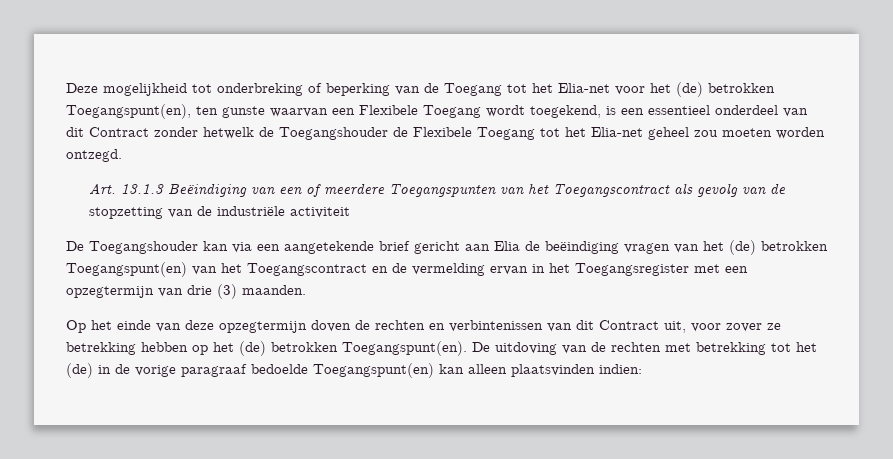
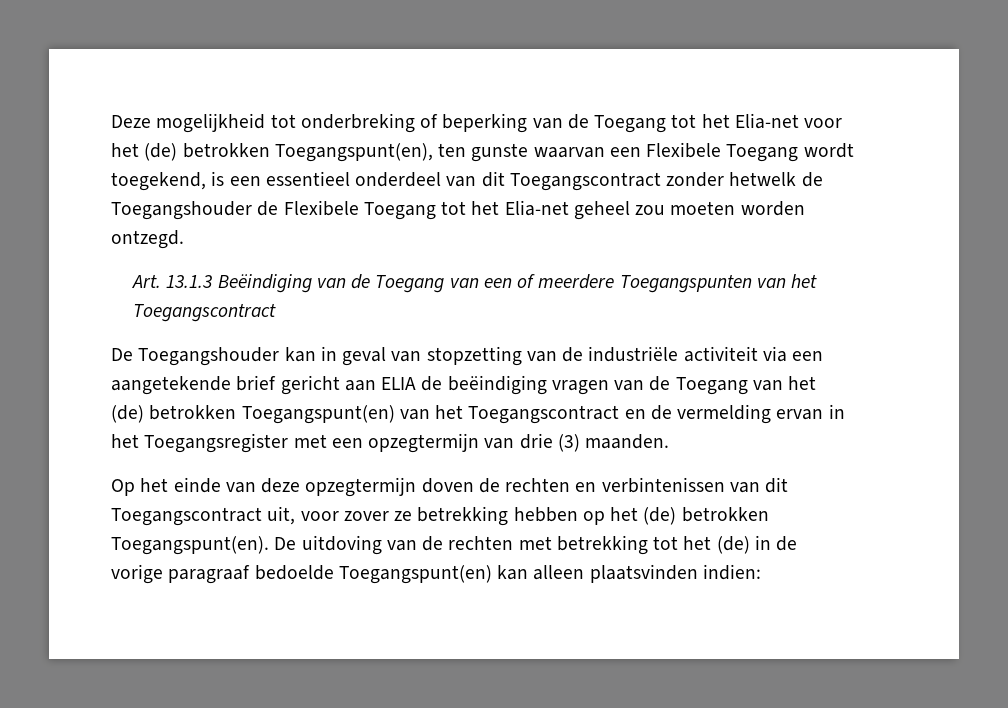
[89,127,149,137] Contract -> [509,172,661,191] Toegangscontract
(275, 191) none -> [351,274,479,293] de Toegang van
[673,183,786,197] als gevolg van de -> [111,346,422,366] // De Toegangshouder kan in geval van
[66,241,228,254] // De Toegangshouder kan -> (758, 354) none
[494,241,520,251] Elia -> [381,377,417,390] ELIA
(699, 248) none -> [649,376,783,395] de Toegang van
[599,320,659,330] Contract -> [111,507,262,526] Toegangscontract

